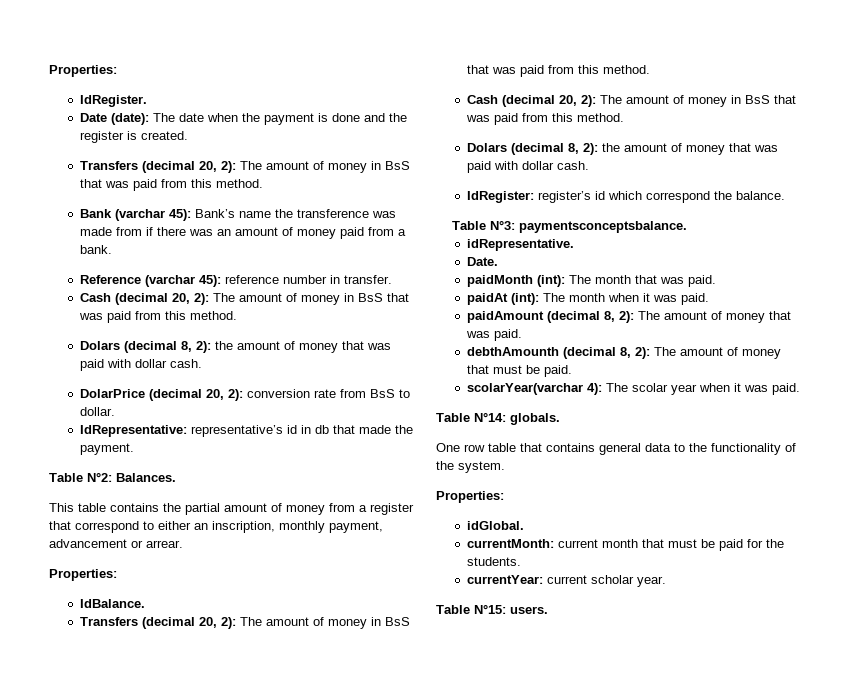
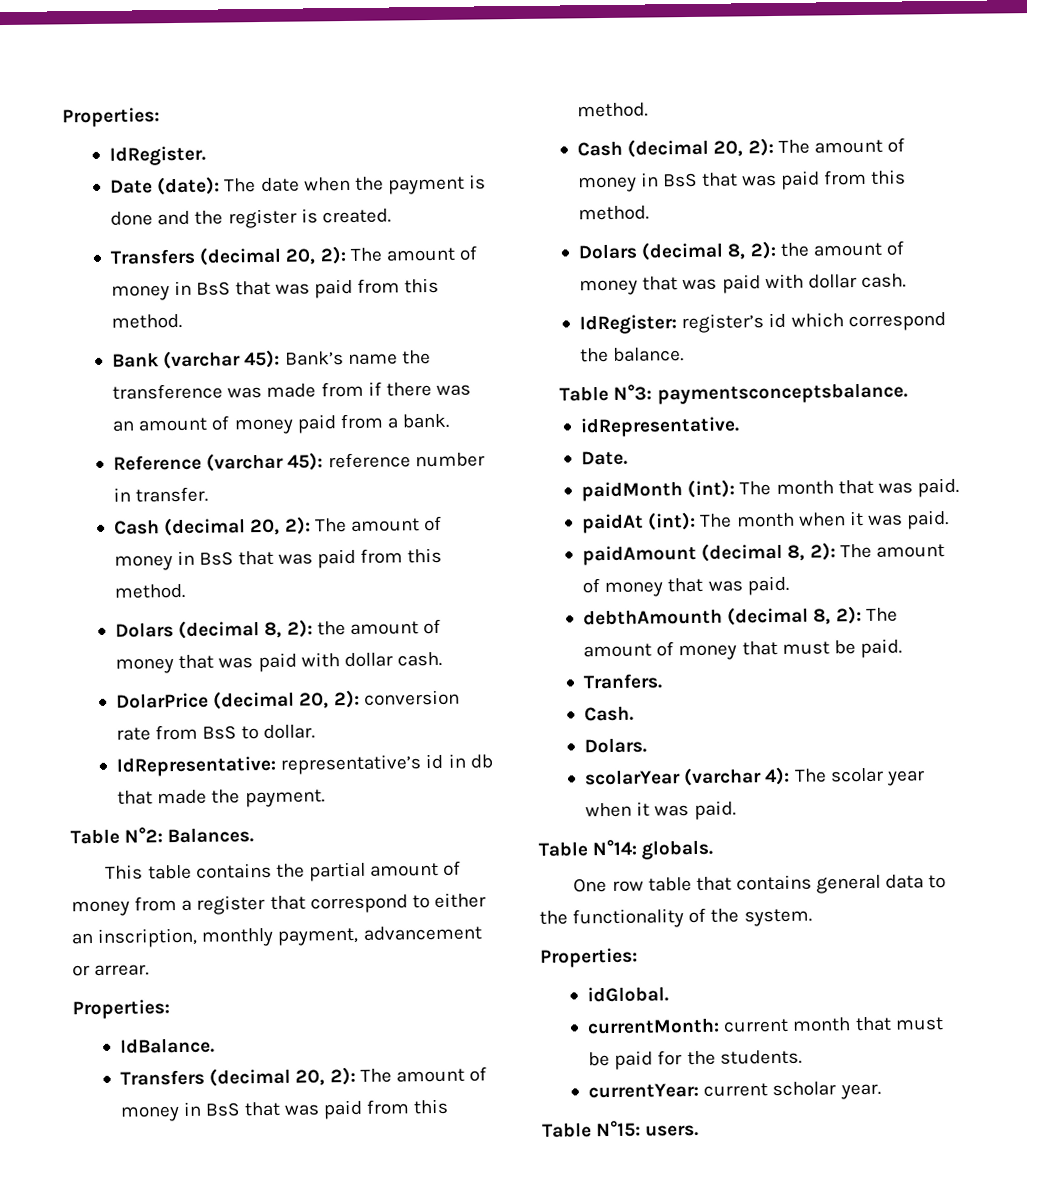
[466,383,583,395] scolarYear(varchar -> [583,673,664,690] [584,705,635,722] [584,737,648,754] [584,767,763,787] Tranfers. // Cash. // Dolars. // scolarYear (varchar

